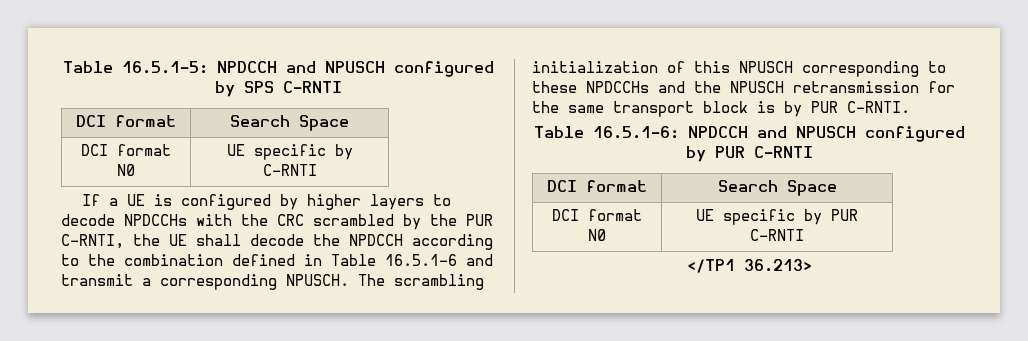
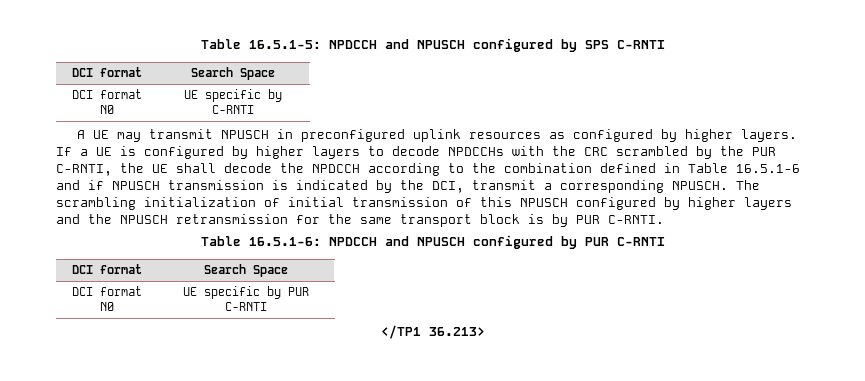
(317, 170) none -> [76,129,797,142] A UE may transmit NPUSCH in preconfigured uplink resources as configured by higher layers.
(493, 260) none -> [88,180,464,193] if NPUSCH transmission is indicated by the DCI,
[694,61,946,77] [532,81,649,93] this NPUSCH corresponding to these NPDCCHs -> [288,197,792,210] initial transmission of this NPUSCH configured by higher layers

